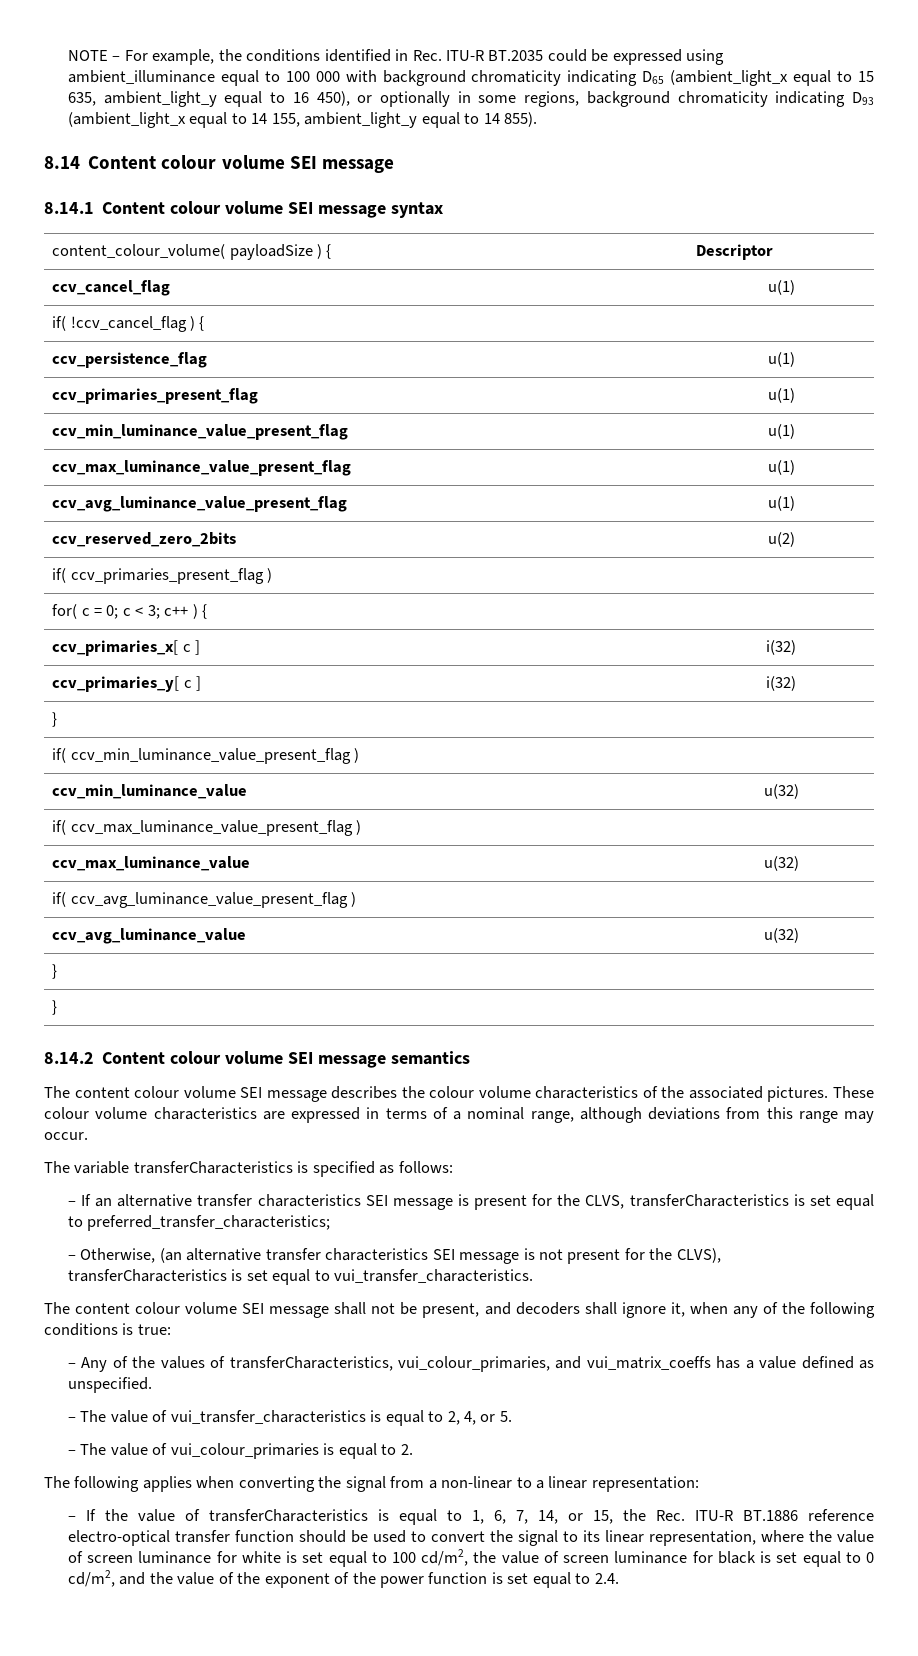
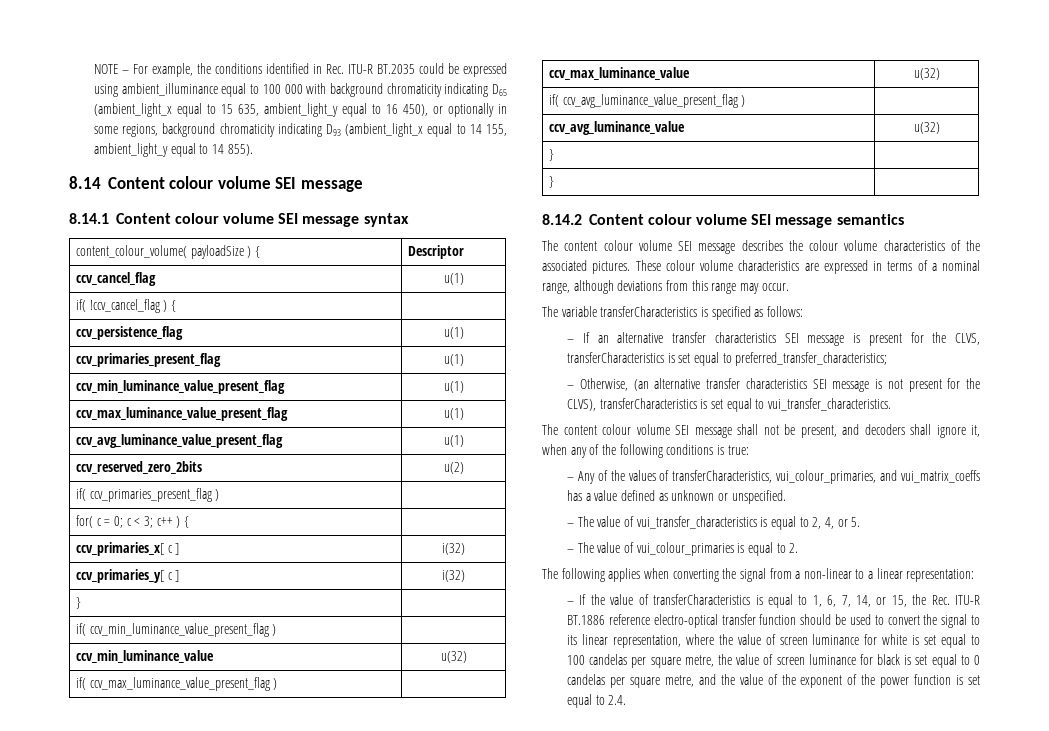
(875, 1364) none -> [671,490,728,501] unknown or
[421,1549,469,1566] cd/m2, -> [589,654,714,668] candelas per square metre,
[67,1570,115,1587] cd/m2, -> [567,674,694,688] candelas per square metre,

